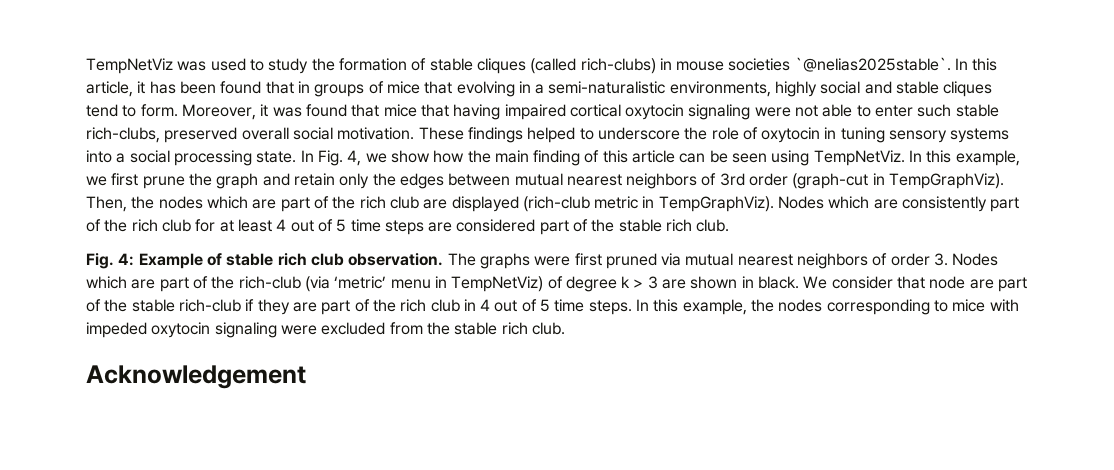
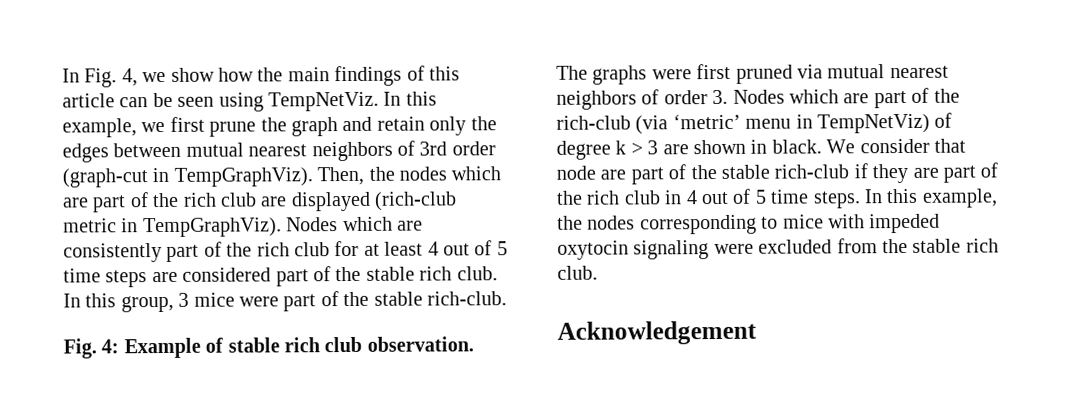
[86,57,998,74] [86,81,993,97] [86,104,999,120] [86,127,1010,143] [86,150,297,166] TempNetViz was used to study the formation of stable cliques (called rich-clubs) in mouse societies `@nelias2025stable`. In this article, it has been found that in groups of mice that evolving in a semi-naturalistic environments, highly social and stable cliques tend to form. Moreover, it was found that mice that having impaired cortical oxytocin signaling were not able to enter such stable rich-clubs, preserved overall social motivation. These findings helped to underscore the role of oxytocin in tuning sensory systems into a social processing state. -> (62, 75) none
[533,150,581,166] finding -> [334,65,403,87] findings
(730, 225) none -> [63,291,507,313] In this group, 3 mice were part of the stable rich-club.

